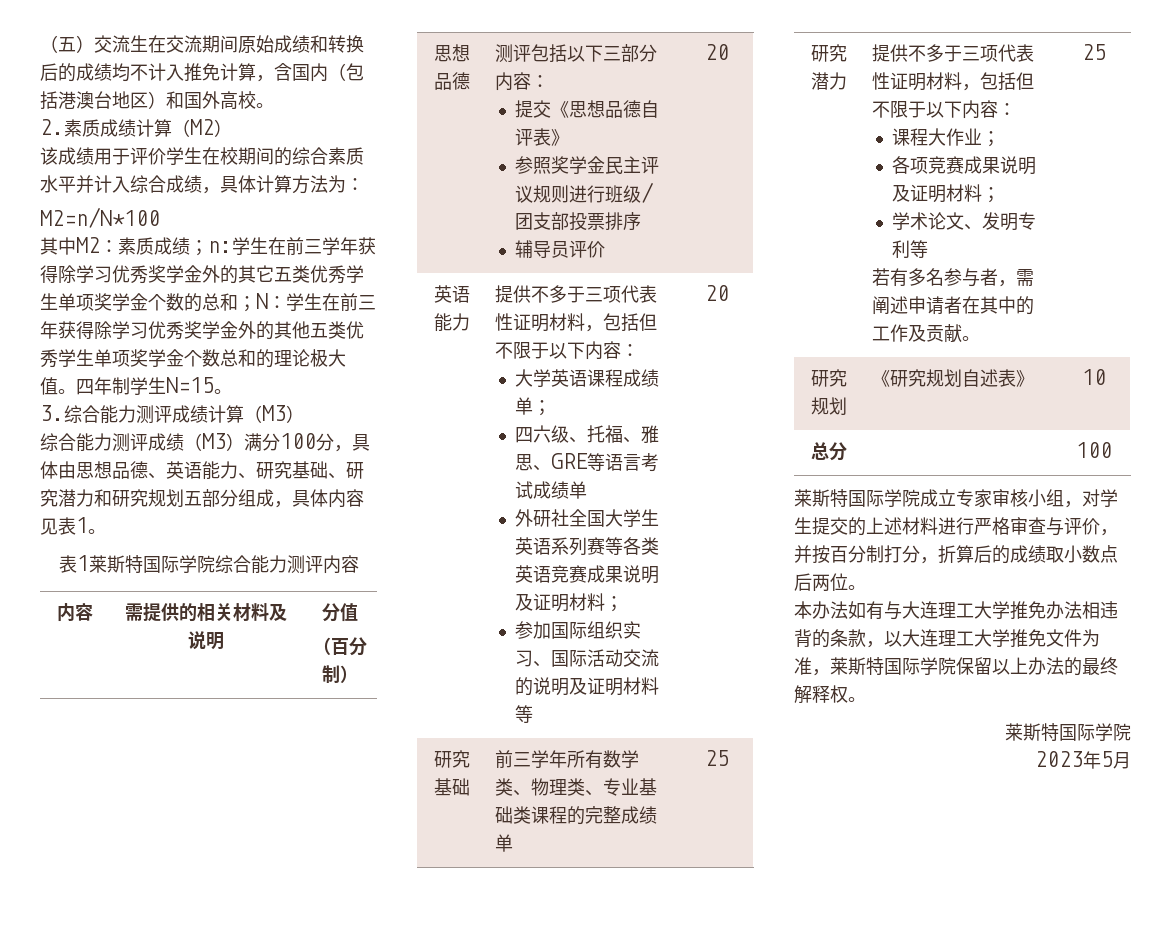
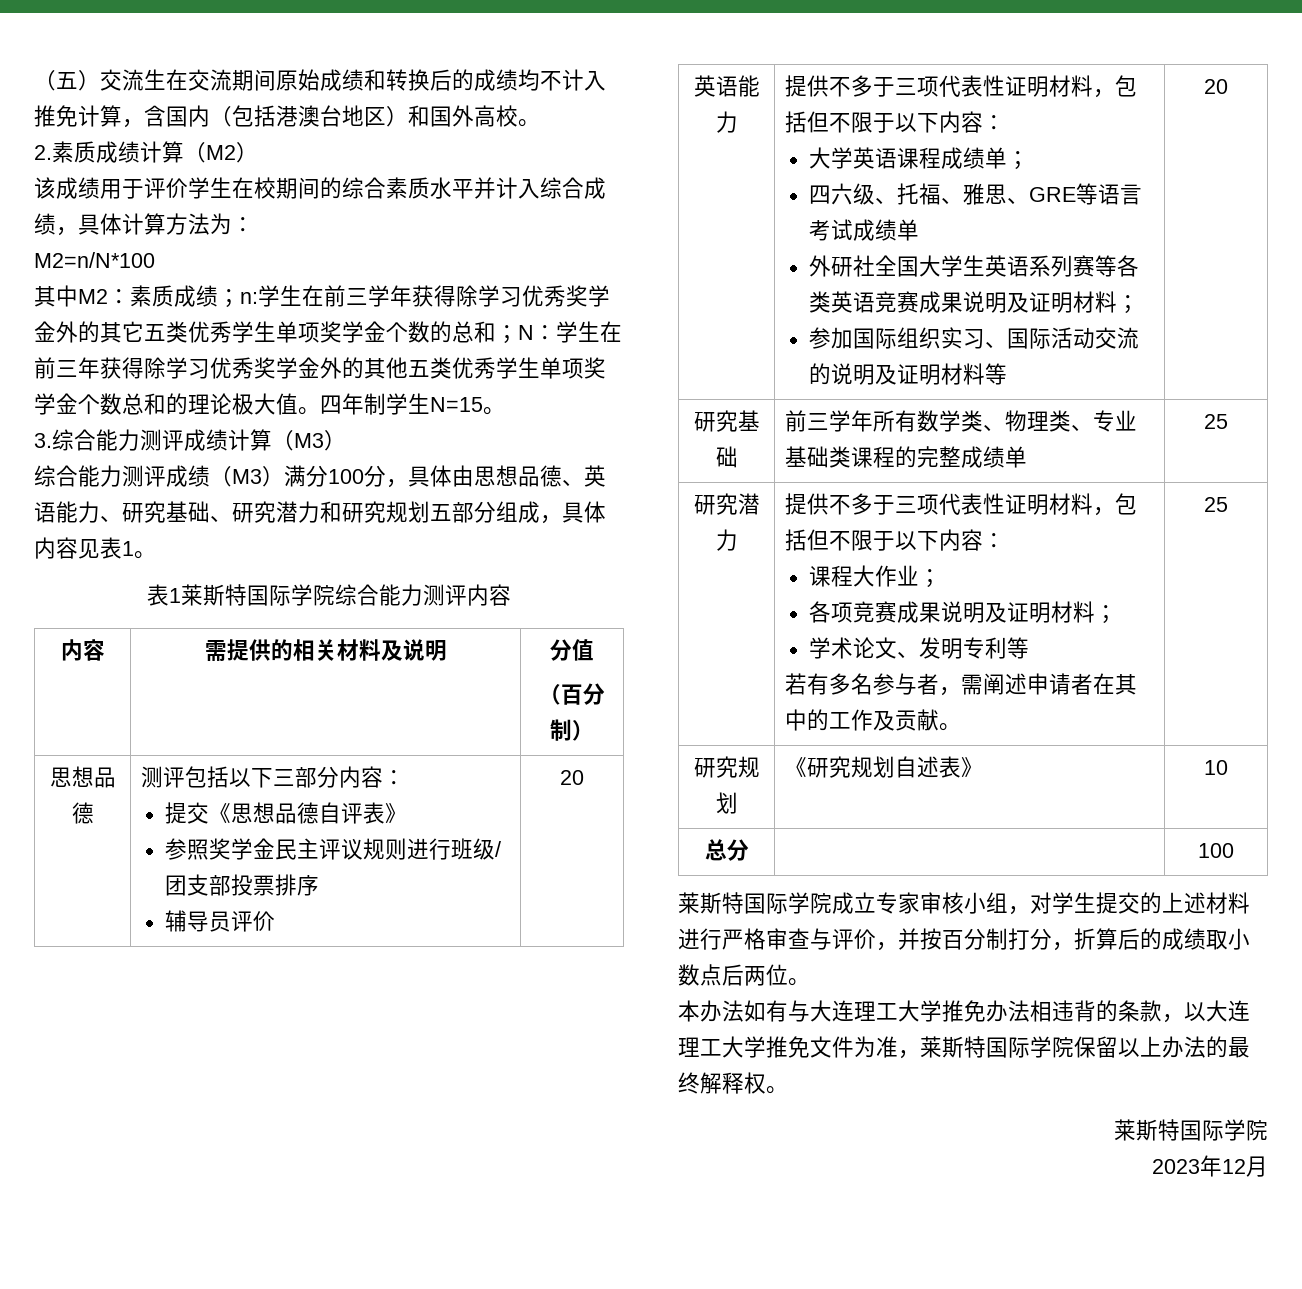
[1101,751,1113,767] 5 -> [1222,1159,1246,1174] 12

